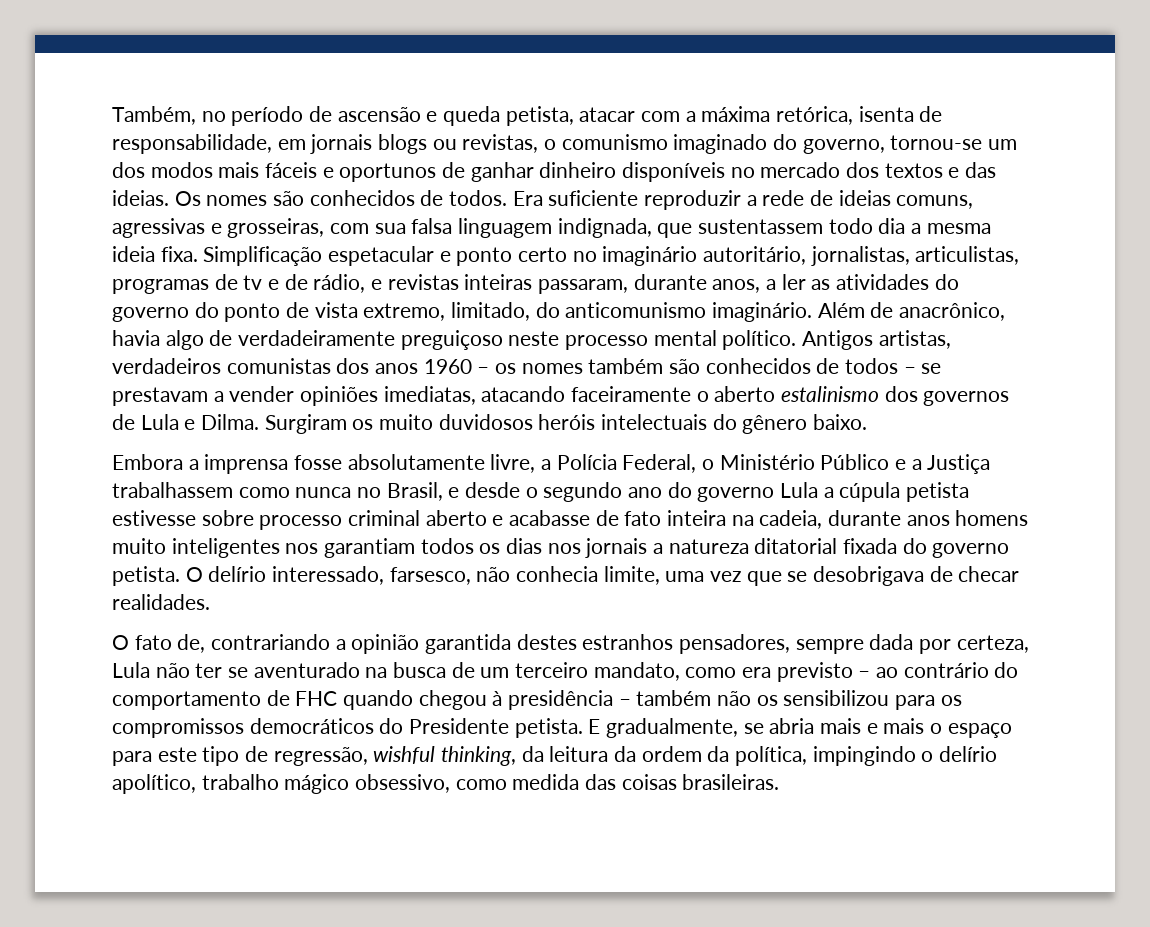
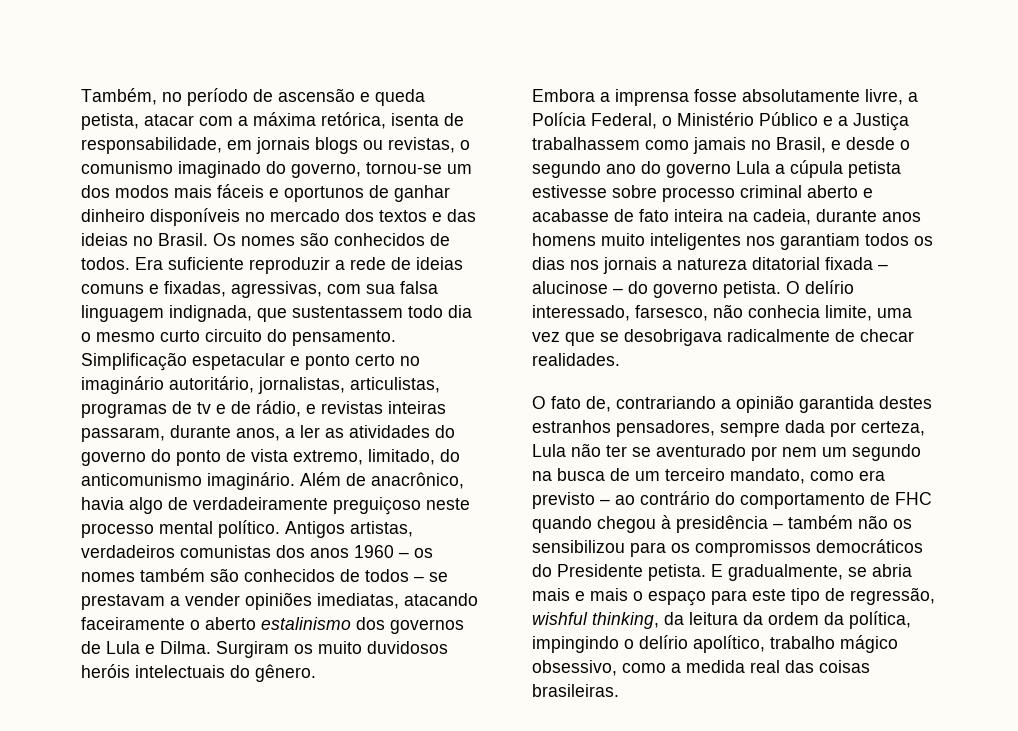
[112,190,169,206] ideias. -> [81,233,208,246] ideias no Brasil.
[896,195,974,209] [112,218,325,238] comuns, agressivas e grosseiras, -> [81,281,322,298] comuns e fixadas, agressivas,
[911,223,991,234] [112,246,198,262] a mesma ideia fixa. -> [81,329,396,346] o mesmo curto circuito do pensamento.
[742,414,868,434] gênero baixo. -> [255,664,316,682] gênero.
[295,487,352,498] nunca -> [693,137,746,154] jamais
(898, 546) none -> [878,264,888,270] [532,281,623,294] – alucinose –
(925, 576) none -> [727,329,830,342] radicalmente
(360, 670) none -> [751,444,921,461] por nem um segundo
[512,774,580,790] medida -> [671,660,780,673] a medida real

